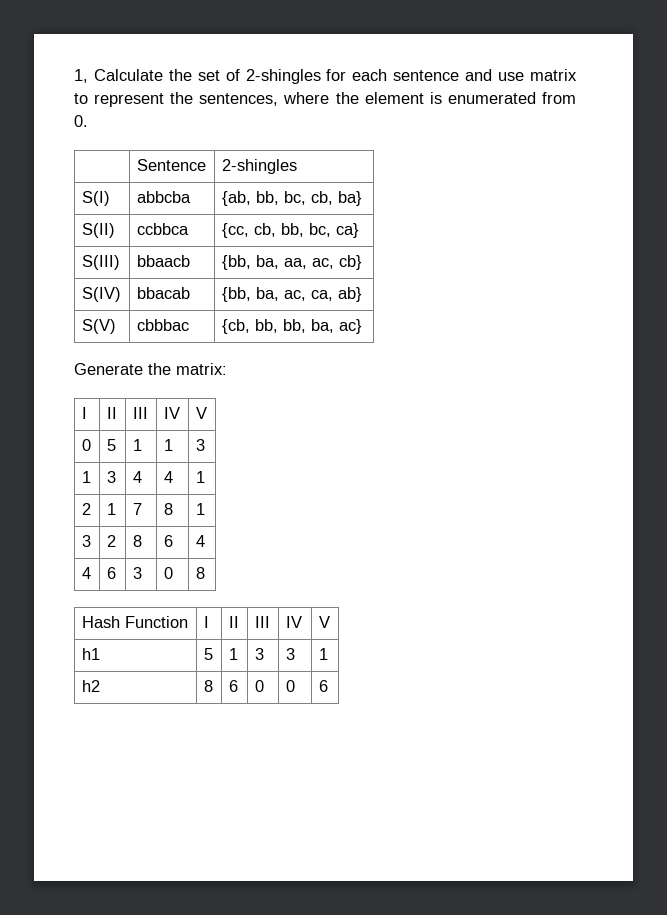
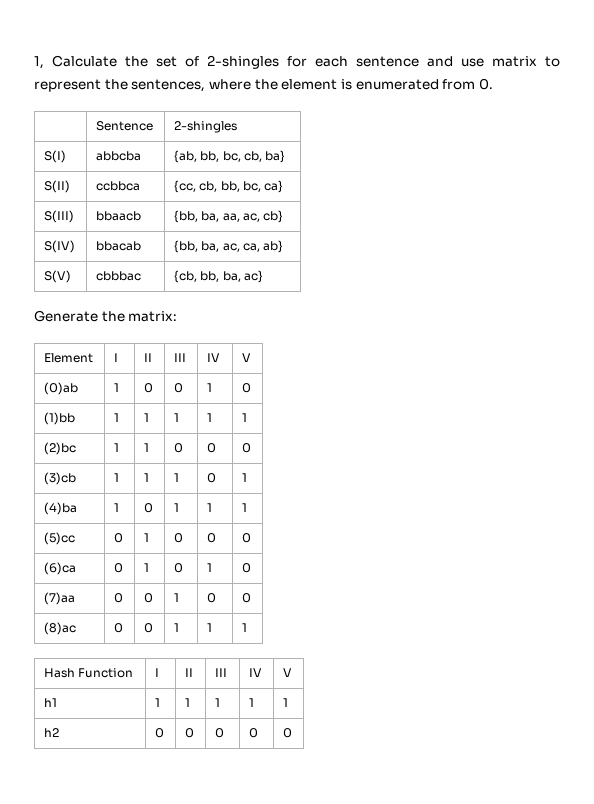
[282,319,306,333] bb, -> (220, 276) none
[81,407,87,419] [106,407,117,419] [132,407,148,419] [163,407,180,419] [195,407,207,419] [81,439,91,451] [106,439,116,451] [132,439,142,451] [163,439,173,451] [195,439,205,451] [81,471,91,483] [106,471,116,483] [132,471,142,483] [163,471,173,483] [195,471,205,483] [81,503,91,515] [106,503,116,515] [132,503,142,515] [163,503,173,515] [195,503,205,515] [81,535,91,547] [106,535,116,547] [132,535,142,547] [163,535,173,547] [195,535,205,547] [81,567,91,579] [106,567,116,579] [132,567,142,579] [163,567,173,579] [195,567,205,579] I | II | III | IV | V // 0 | 5 | 1 | 1 | 3 // 1 | 3 | 4 | 4 | 1 // 2 | 1 | 7 | 8 | 1 // 3 | 2 | 8 | 6 | 4 // 4 | 6 | 3 | 0 | 8 -> [44,353,94,363] [114,353,119,362] [144,353,153,362] [174,353,187,362] [207,353,221,362] [242,353,252,362] [44,382,79,395] [114,383,120,392] [144,383,154,393] [174,383,184,393] [207,383,213,392] [242,383,252,393] [44,412,76,425] [114,413,120,422] [144,413,150,422] [174,413,180,422] [207,413,213,422] [242,413,248,422] [44,442,77,455] [114,443,120,452] [144,443,150,452] [174,443,184,453] [207,443,217,453] [242,443,252,453] [44,472,77,485] [114,473,120,482] [144,473,150,482] [174,473,180,482] [207,473,217,483] [242,473,248,482] [44,502,78,515] [114,503,120,512] [144,503,154,513] [174,503,180,512] [207,503,213,512] [242,503,248,512] [44,532,76,545] [114,533,124,543] [144,533,150,542] [174,533,184,543] [207,533,217,543] [242,533,252,543] [44,562,77,575] [114,563,124,573] [144,563,150,572] [174,563,184,573] [207,563,213,572] [242,563,252,573] [44,592,76,605] [114,593,124,603] [144,593,154,603] [174,593,180,602] [207,593,217,603] [242,593,252,603] [44,622,77,635] [114,623,124,633] [144,623,154,633] [174,623,180,632] [207,623,213,632] [242,623,248,632] Element | I | II | III | IV | V // (0)ab | 1 | 0 | 0 | 1 | 0 // (1)bb | 1 | 1 | 1 | 1 | 1 // (2)bc | 1 | 1 | 0 | 0 | 0 // (3)cb | 1 | 1 | 1 | 0 | 1 // (4)ba | 1 | 0 | 1 | 1 | 1 // (5)cc | 0 | 1 | 0 | 0 | 0 // (6)ca | 0 | 1 | 0 | 1 | 0 // (7)aa | 0 | 0 | 1 | 0 | 0 // (8)ac | 0 | 0 | 1 | 1 | 1
[203,648,213,660] [228,648,238,660] [254,648,264,660] [285,648,295,660] 5 | 1 | 3 | 3 -> [155,698,161,707] [185,698,191,707] [215,698,221,707] [249,698,255,707] 1 | 1 | 1 | 1
[203,680,213,692] [228,680,238,692] [254,680,264,692] [285,680,295,692] [318,680,328,692] 8 | 6 | 0 | 0 | 6 -> [155,728,165,738] [185,728,195,738] [215,728,225,738] [249,728,259,738] [283,728,293,738] 0 | 0 | 0 | 0 | 0

